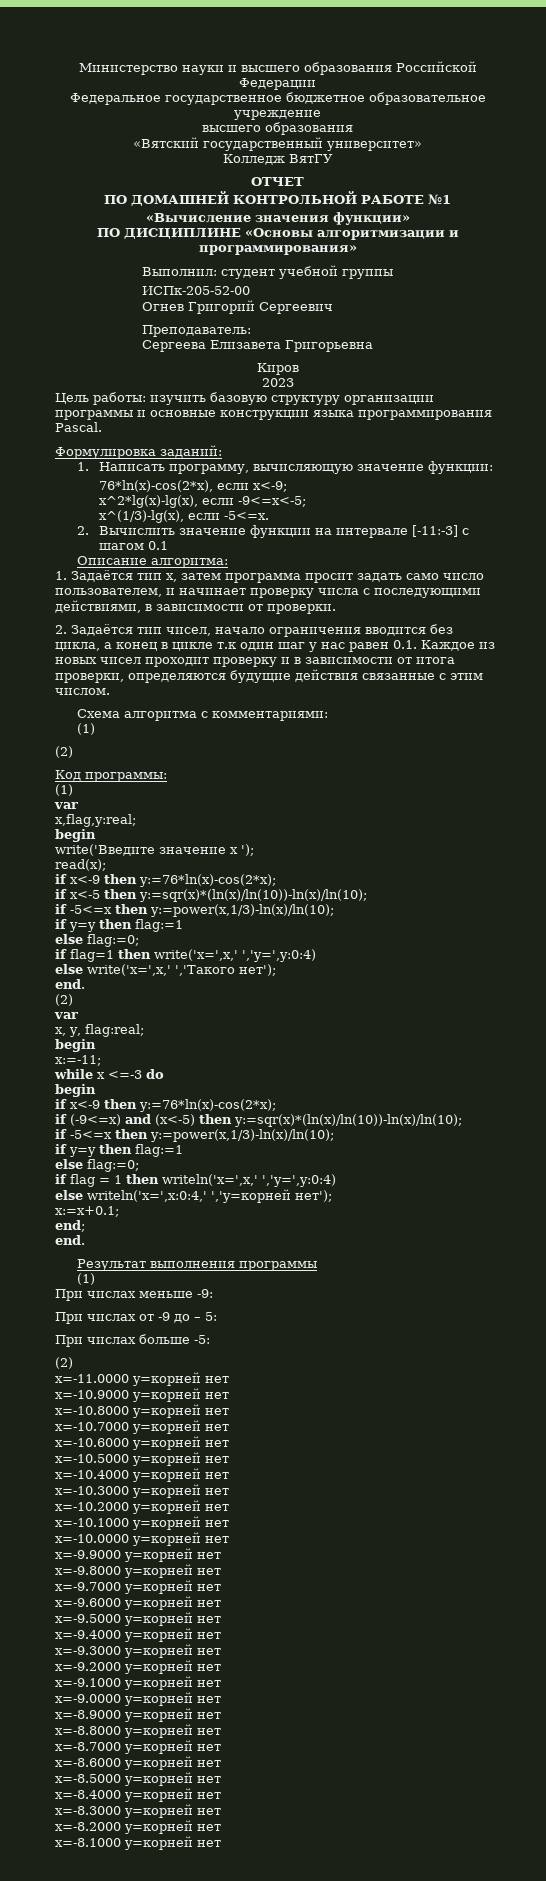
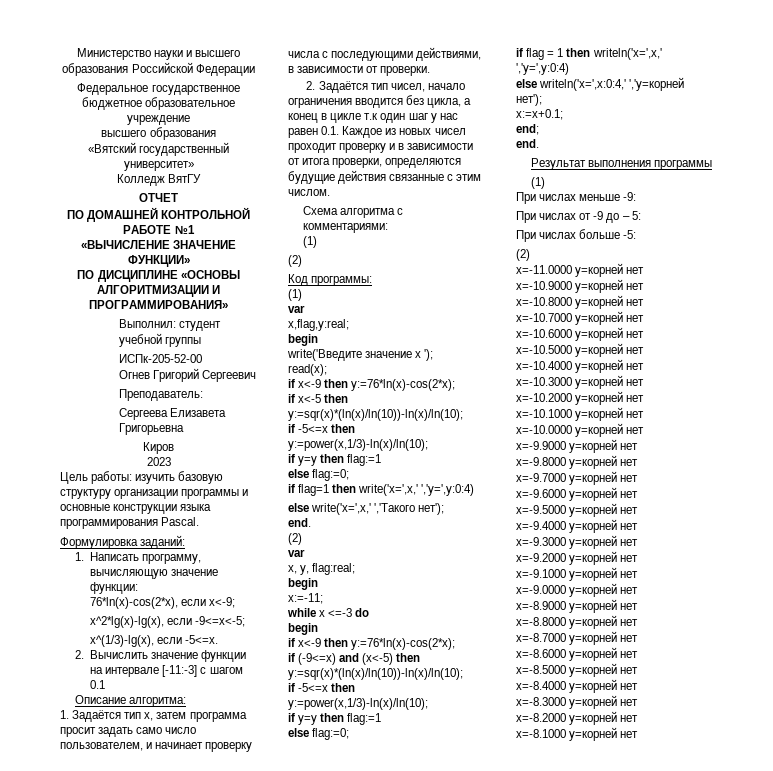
[145,212,410,225] «Вычисление значения функции» -> [80,240,237,249] [127,255,190,267] «ВЫЧИСЛЕНИЕ ЗНАЧЕНИЕ ФУНКЦИИ»
[244,228,459,240] [198,245,357,255] «Основы алгоритмизации и программирования» -> [180,270,240,279] [96,285,221,297] [89,300,228,309] «ОСНОВЫ АЛГОРИТМИЗАЦИИ И ПРОГРАММИРОВАНИЯ»

